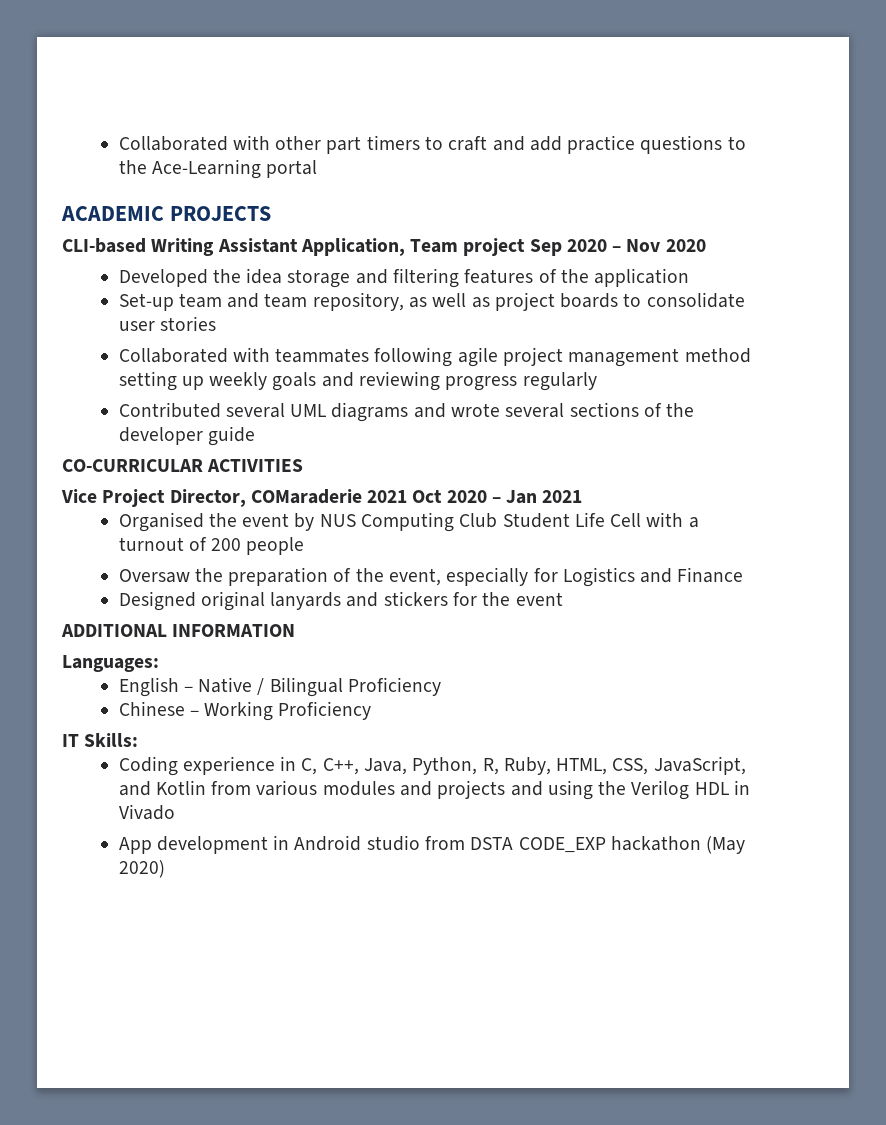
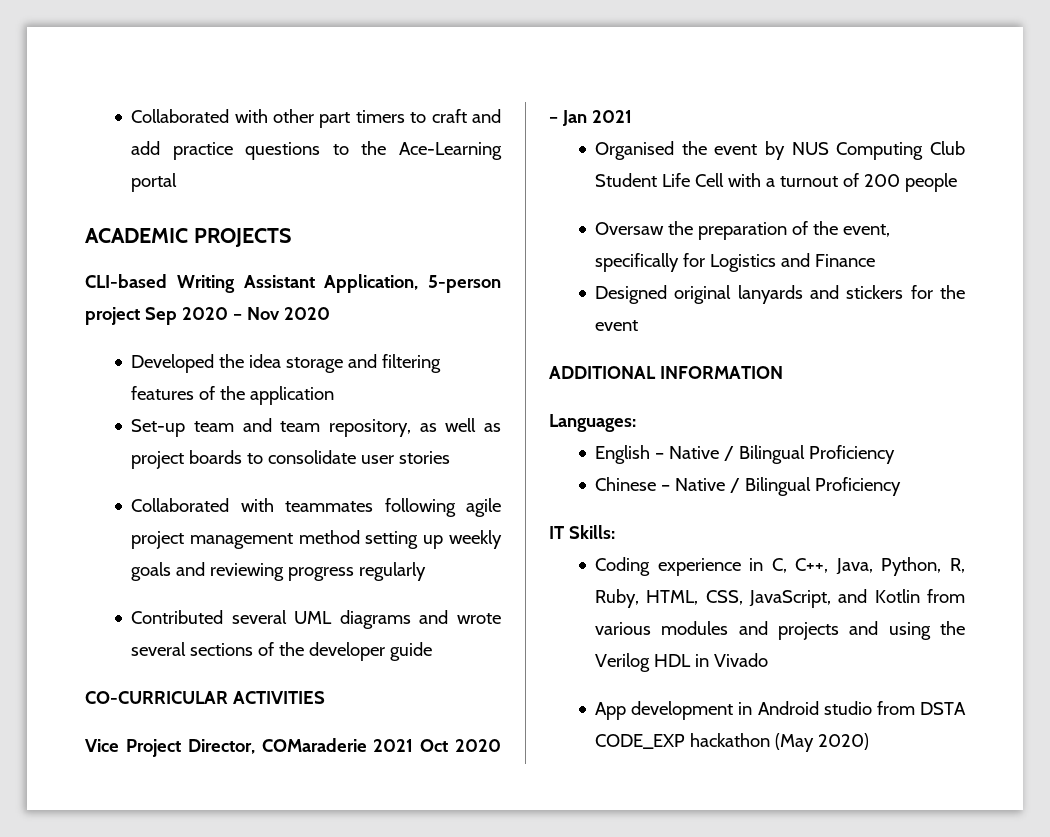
[410,239,459,253] Team -> [428,275,501,293] 5-person
[446,567,529,586] especially -> [595,253,680,272] specifically
[204,701,274,721] Working -> [675,477,812,496] Native / Bilingual

